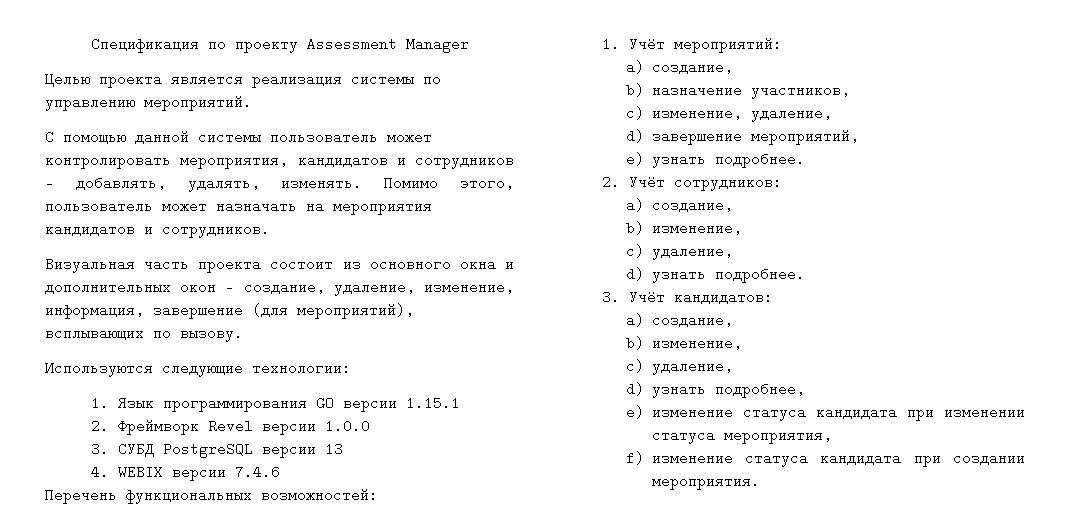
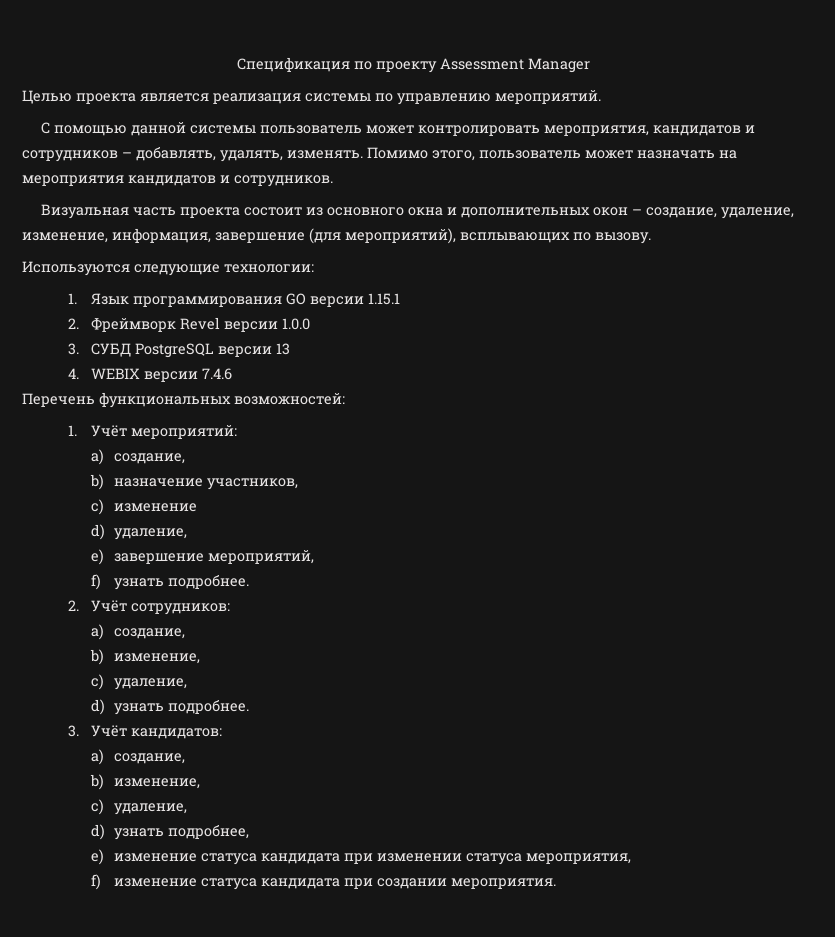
[651,104,832,122] [625,129,644,143] изменение, удаление, // d) -> [113,503,197,512] [90,524,187,540] [90,549,104,565] изменение // d) удаление, // e)
[625,152,644,166] e) -> [90,574,101,590] f)

